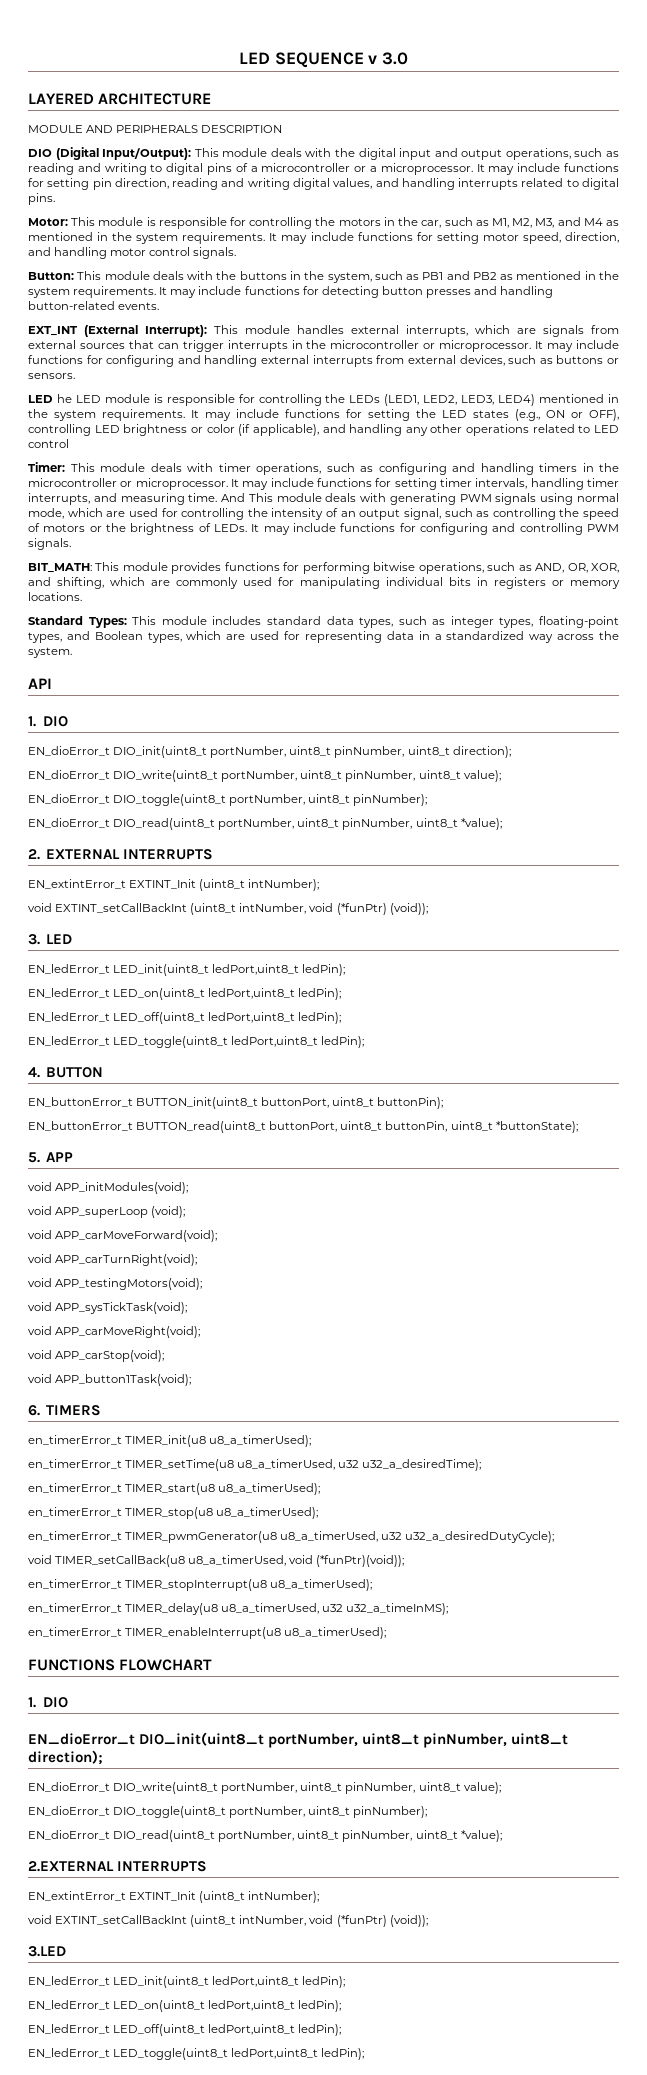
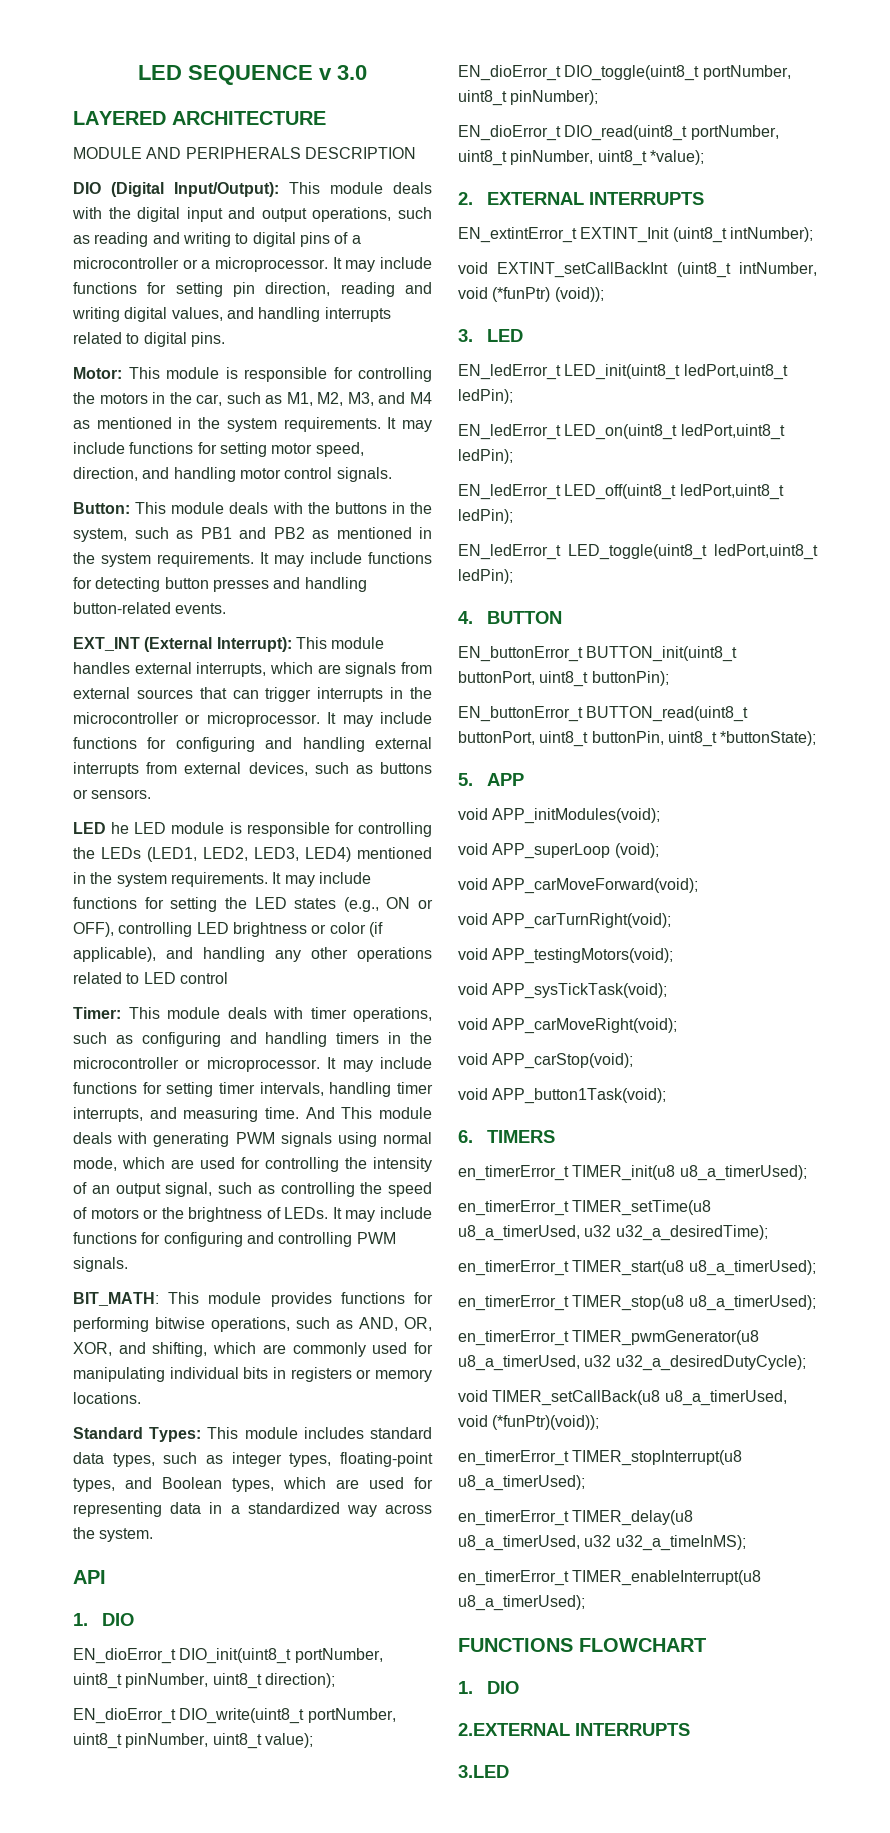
[28,1732,569,1748] [28,1750,103,1765] [28,1782,501,1794] [28,1806,428,1818] [28,1830,502,1842] [28,1861,208,1872] [28,1891,320,1903] [28,1915,428,1927] [28,1946,66,1957] [28,1976,346,1988] [28,2000,342,2012] [28,2024,342,2036] [28,2048,365,2060] EN_dioError_t DIO_init(uint8_t portNumber, uint8_t pinNumber, uint8_t direction); // EN_dioError_t DIO_write(uint8_t portNumber, uint8_t pinNumber, uint8_t value); // EN_dioError_t DIO_toggle(uint8_t portNumber, uint8_t pinNumber); // EN_dioError_t DIO_read(uint8_t portNumber, uint8_t pinNumber, uint8_t *value); // 2.EXTERNAL INTERRUPTS // EN_extintError_t EXTINT_Init (uint8_t intNumber); // void EXTINT_setCallBackInt (uint8_t intNumber, void (*funPtr) (void)); // 3.LED // EN_ledError_t LED_init(uint8_t ledPort,uint8_t ledPin); // EN_ledError_t LED_on(uint8_t ledPort,uint8_t ledPin); // EN_ledError_t LED_off(uint8_t ledPort,uint8_t ledPin); // EN_ledError_t LED_toggle(uint8_t ledPort,uint8_t ledPin); -> [458,1723,690,1736] [458,1765,509,1778] 2.EXTERNAL INTERRUPTS // 3.LED

